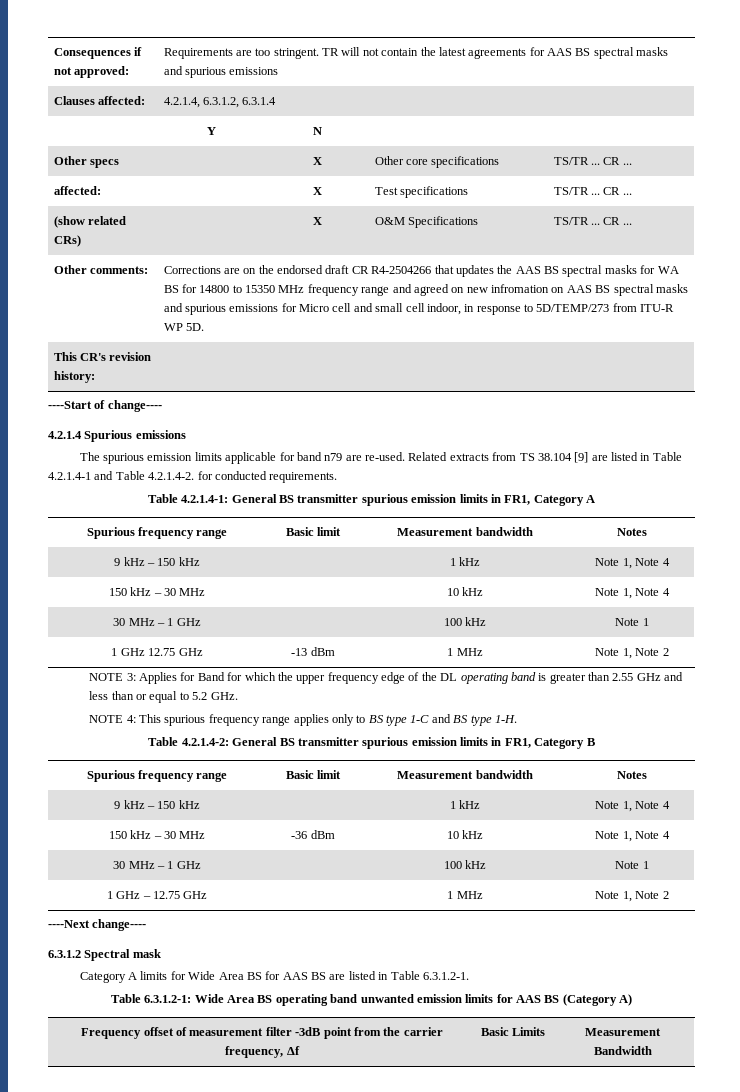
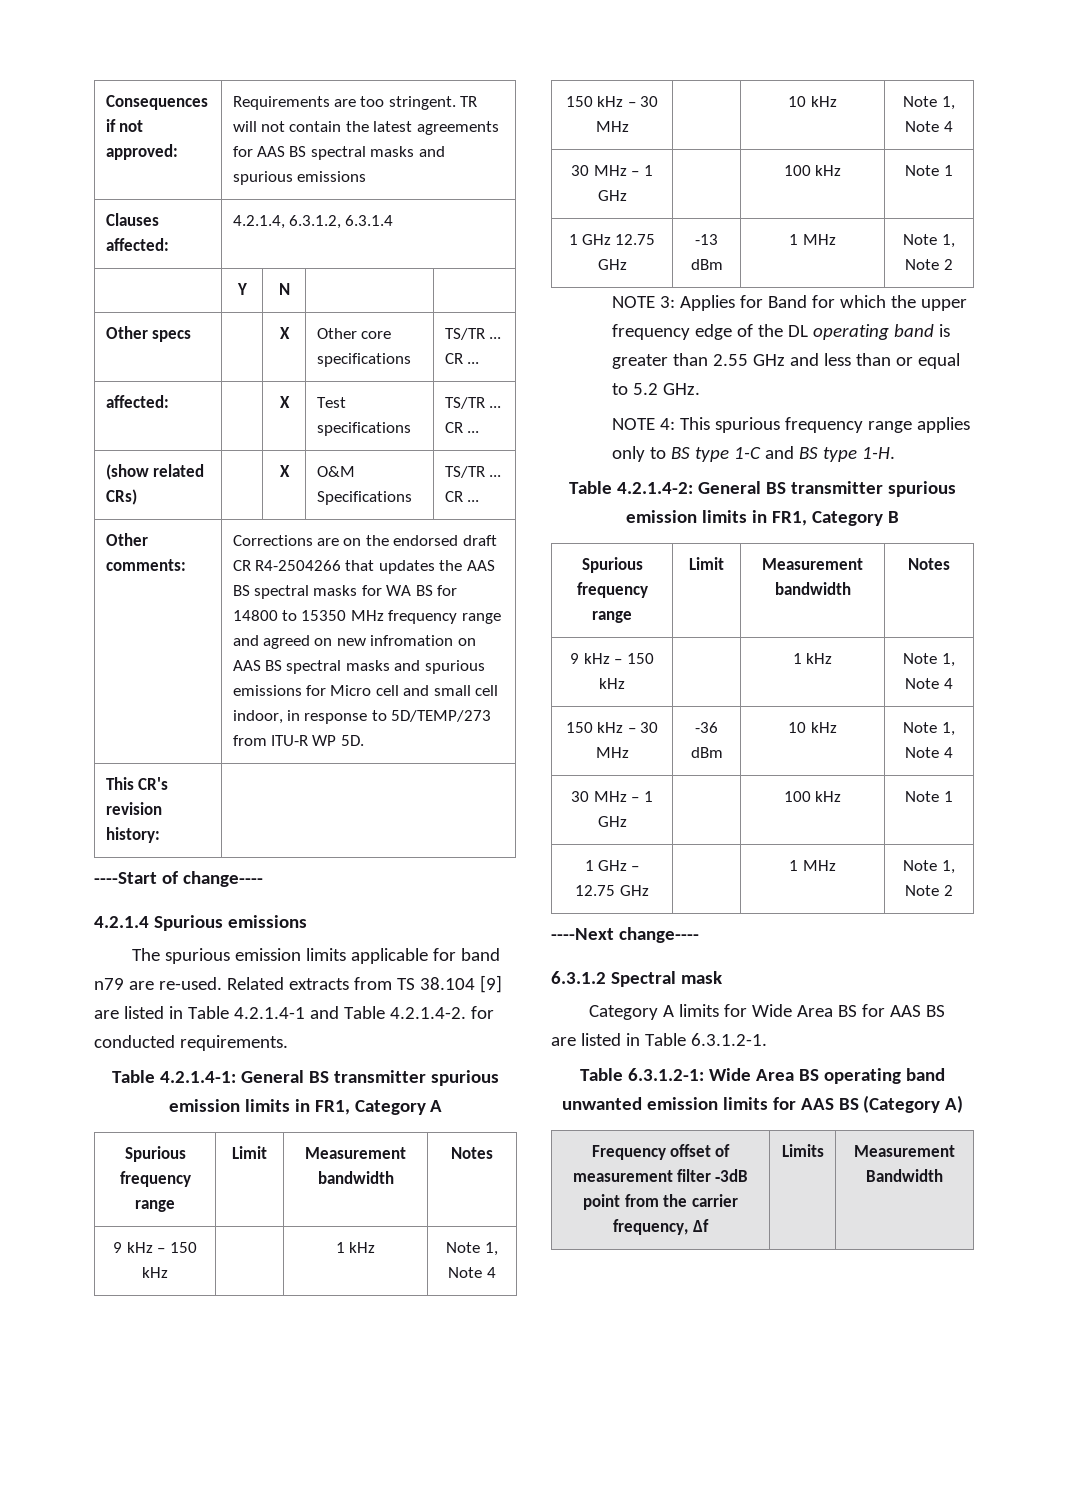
[285,527,342,536] Basic limit -> [232,1146,267,1159] Limit
[285,770,342,779] Basic limit -> [689,557,724,570] Limit
[480,1027,509,1036] Basic -> (709, 1225) none

